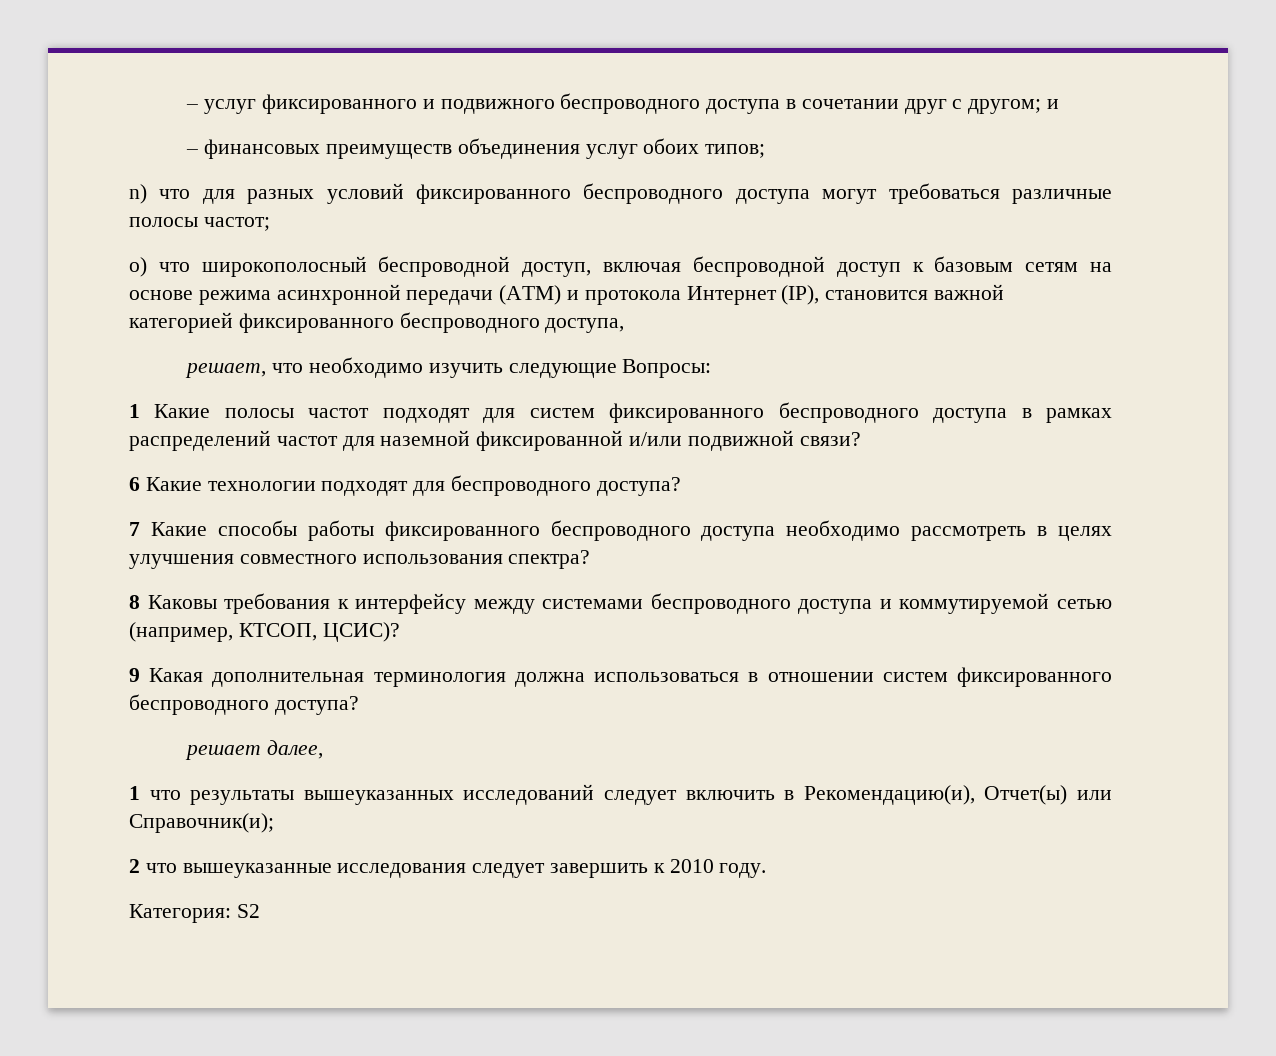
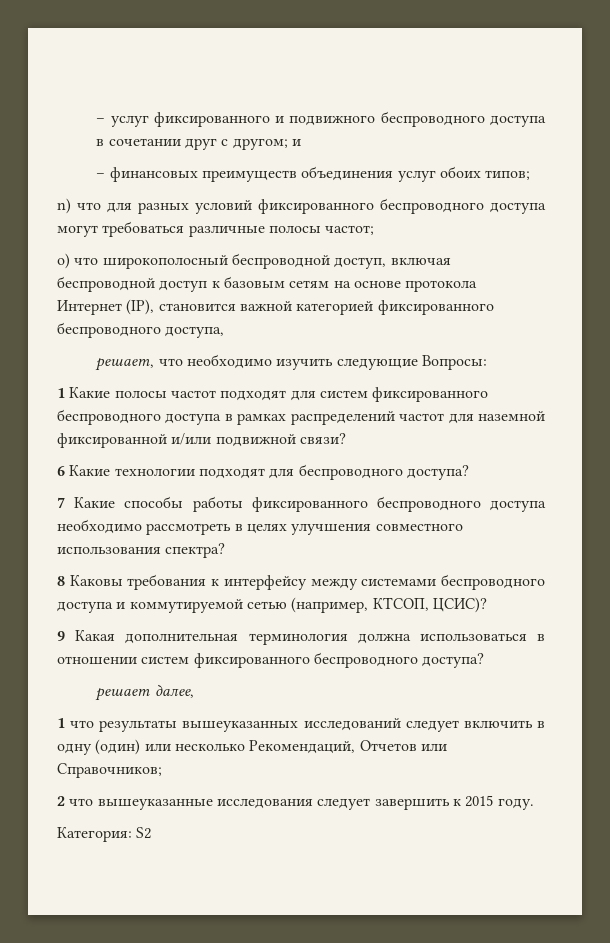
[198,284,580,305] режима асинхронной передачи (ATM) и -> (401, 284) none
[803,785,1112,805] [129,813,274,833] Рекомендацию(и), Отчет(ы) или Справочник(и); -> [57,739,447,755] [57,763,162,778] одну (один) или несколько Рекомендаций, Отчетов или Справочников;
[669,859,714,873] 2010 -> [465,795,494,807] 2015

